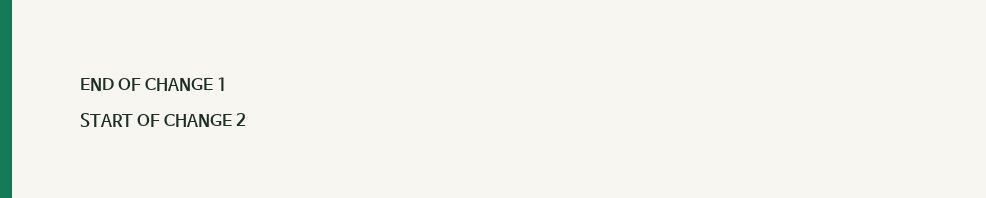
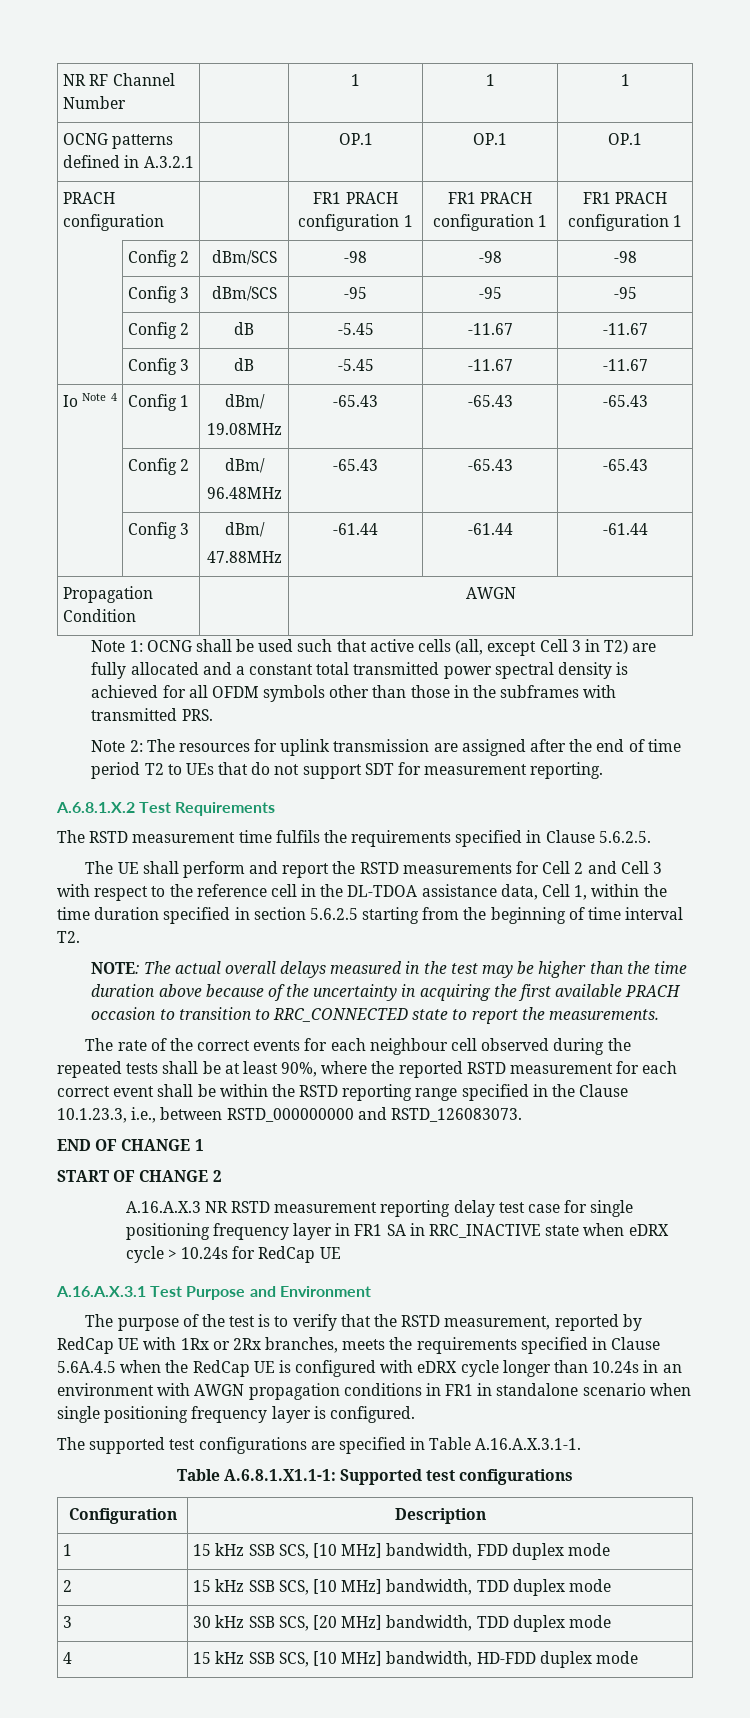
(80, 84) none -> [63,73,175,86] [63,96,127,109] [351,74,360,86] [485,74,495,86] [620,74,630,86] [63,133,174,149] [63,155,194,168] [338,133,373,145] [473,133,507,145] [608,133,642,145] [63,192,116,204] [63,214,165,231] [313,192,398,204] [298,214,413,231] [447,192,533,204] [432,214,548,231] [582,192,668,204] [567,214,683,231] [128,250,190,267] [211,250,277,265] [344,251,367,263] [478,251,502,263] [613,251,637,263] [128,286,190,303] [211,286,277,301] [344,287,367,299] [478,287,502,299] [613,287,637,299] [128,322,190,339] [234,322,255,335] [337,323,374,335] [467,323,513,335] [602,323,648,335] [128,358,190,375] [234,358,255,371] [337,359,374,371] [467,359,513,371] [602,359,648,371] [63,393,117,407] [128,394,190,411] [224,394,265,409] [206,423,282,435] [333,395,378,407] [467,395,513,407] [602,395,648,407] [128,458,190,475] [224,458,265,473] [206,487,282,499] [333,459,378,471] [467,459,513,471] [602,459,648,471] [128,522,190,539] [224,522,265,537] [206,551,282,563] [333,523,378,535] [467,523,513,535] [602,523,648,535] [63,586,154,603] [63,609,137,622] [465,587,516,599] [91,639,657,656] [91,662,629,679] [91,685,617,702] [91,708,213,721] [91,739,681,756] [91,762,604,779] [56,802,276,816] [57,830,651,847] [85,861,662,878] [57,884,667,901] [57,907,684,924] [57,931,80,943] [91,961,687,978] [91,984,682,1001] [91,1007,659,1024] [85,1038,631,1055] [57,1061,678,1078] [57,1084,629,1101] [57,1107,522,1123] NR RF Channel Number | | 1 | 1 | 1 // OCNG patterns defined in A.3.2.1 | | OP.1 | OP.1 | OP.1 // PRACH configuration | | FR1 PRACH configuration 1 | FR1 PRACH configuration 1 | FR1 PRACH configuration 1 // | Config 2 | dBm/SCS | -98 | -98 | -98 // | Config 3 | dBm/SCS | -95 | -95 | -95 // | Config 2 | dB | -5.45 | -11.67 | -11.67 // | Config 3 | dB | -5.45 | -11.67 | -11.67 // Io Note 4 | Config 1 | dBm/ // 19.08MHz | -65.43 | -65.43 | -65.43 // | Config 2 | dBm/ // 96.48MHz | -65.43 | -65.43 | -65.43 // | Config 3 | dBm/ // 47.88MHz | -61.44 | -61.44 | -61.44 // Propagation Condition | | AWGN // Note 1: OCNG shall be used such that active cells (all, except Cell 3 in T2) are fully allocated and a constant total transmitted power spectral density is achieved for all OFDM symbols other than those in the subframes with transmitted PRS. // Note 2: The resources for uplink transmission are assigned after the end of time period T2 to UEs that do not support SDT for measurement reporting. // A.6.8.1.X.2 Test Requirements // The RSTD measurement time fulfils the requirements specified in Clause 5.6.2.5. // The UE shall perform and report the RSTD measurements for Cell 2 and Cell 3 with respect to the reference cell in the DL-TDOA assistance data, Cell 1, within the time duration specified in section 5.6.2.5 starting from the beginning of time interval T2. // NOTE: The actual overall delays measured in the test may be higher than the time duration above because of the uncertainty in acquiring the first available PRACH occasion to transition to RRC_CONNECTED state to report the measurements. // The rate of the correct events for each neighbour cell observed during the repeated tests shall be at least 90%, where the reported RSTD measurement for each correct event shall be within the RSTD reporting range specified in the Clause 10.1.23.3, i.e., between RSTD_000000000 and RSTD_126083073. //
(247, 119) none -> [125,1200,634,1217] [125,1223,669,1240] [125,1246,341,1263] [56,1286,371,1300] [85,1314,642,1331] [57,1337,661,1354] [57,1360,682,1377] [57,1383,691,1400] [57,1406,415,1423] [57,1437,582,1454] [176,1469,574,1485] [68,1508,177,1524] [394,1508,486,1524] [63,1544,73,1556] [193,1543,610,1560] [63,1580,73,1592] [193,1579,611,1596] [63,1616,73,1628] [193,1615,611,1632] [63,1652,73,1664] [193,1651,638,1668] // A.16.A.X.3 NR RSTD measurement reporting delay test case for single positioning frequency layer in FR1 SA in RRC_INACTIVE state when eDRX cycle > 10.24s for RedCap UE // A.16.A.X.3.1 Test Purpose and Environment // The purpose of the test is to verify that the RSTD measurement, reported by RedCap UE with 1Rx or 2Rx branches, meets the requirements specified in Clause 5.6A.4.5 when the RedCap UE is configured with eDRX cycle longer than 10.24s in an environment with AWGN propagation conditions in FR1 in standalone scenario when single positioning frequency layer is configured. // The supported test configurations are specified in Table A.16.A.X.3.1-1. // Table A.6.8.1.X1.1-1: Supported test configurations // Configuration | Description // 1 | 15 kHz SSB SCS, [10 MHz] bandwidth, FDD duplex mode // 2 | 15 kHz SSB SCS, [10 MHz] bandwidth, TDD duplex mode // 3 | 30 kHz SSB SCS, [20 MHz] bandwidth, TDD duplex mode // 4 | 15 kHz SSB SCS, [10 MHz] bandwidth, HD-FDD duplex mode

